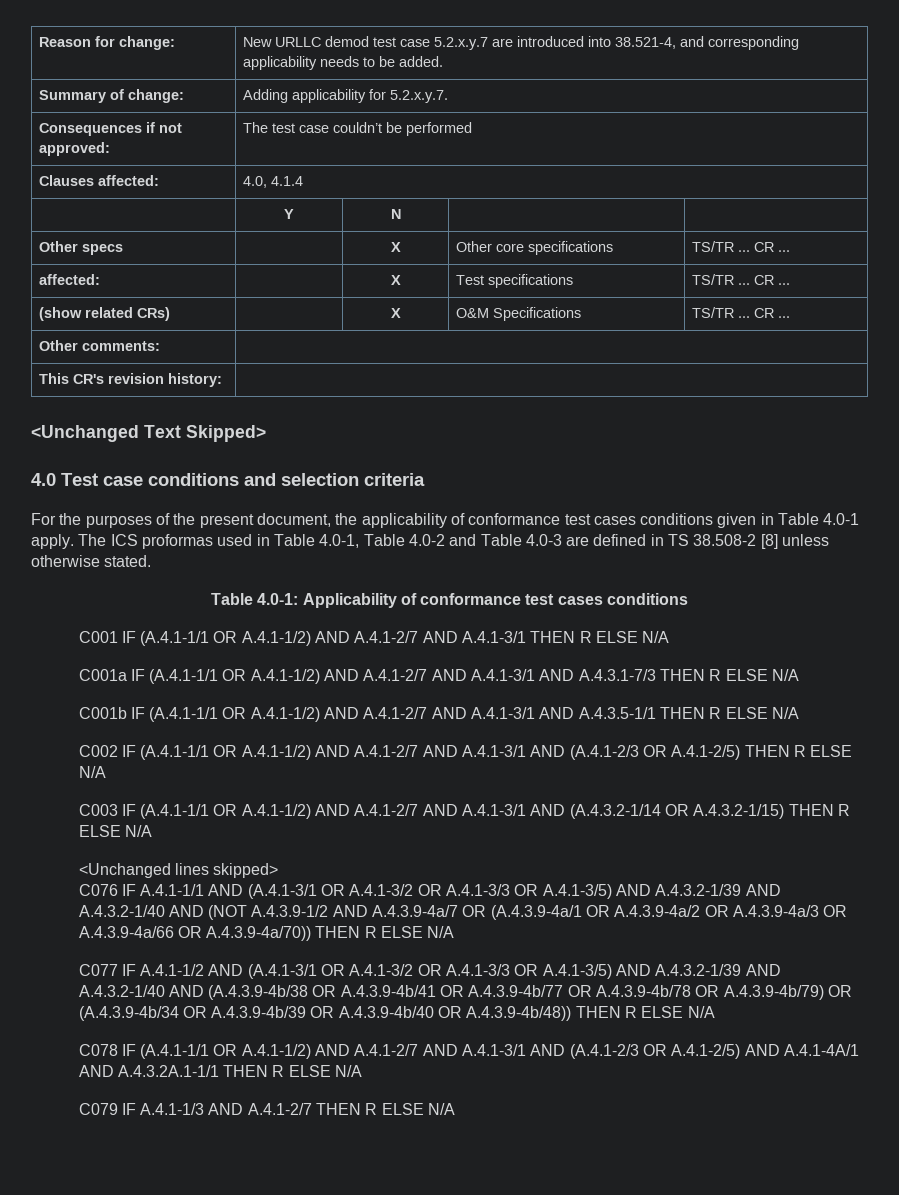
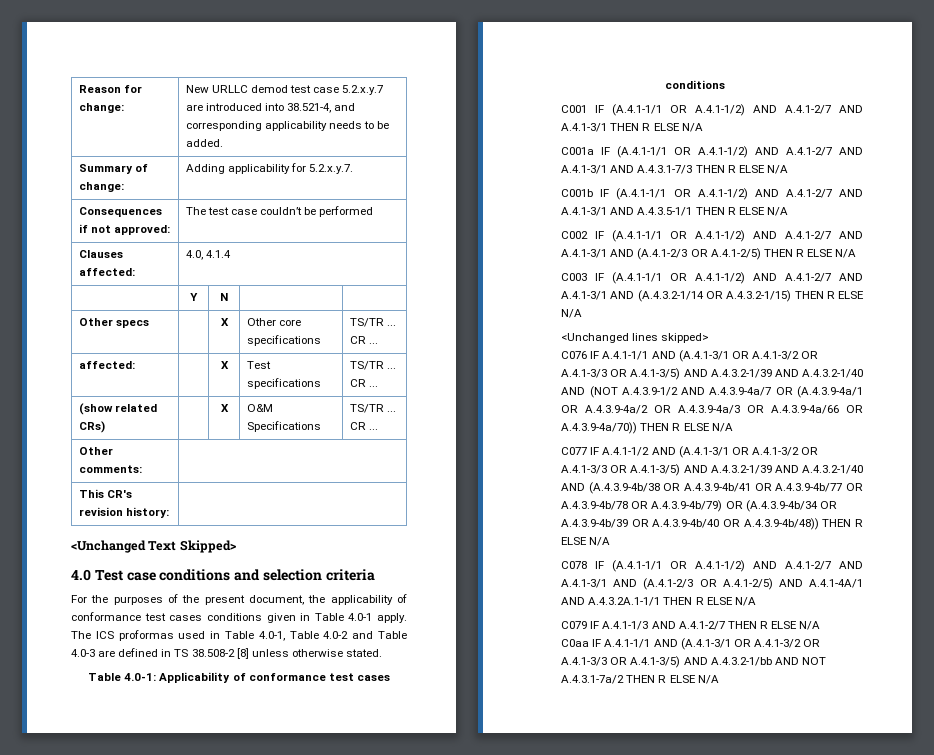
(456, 1109) none -> [561,638,820,650] [561,656,826,668] [561,675,719,684] // C0aa IF A.4.1-1/1 AND (A.4.1-3/1 OR A.4.1-3/2 OR A.4.1-3/3 OR A.4.1-3/5) AND A.4.3.2-1/bb AND NOT A.4.3.1-7a/2 THEN R ELSE N/A

